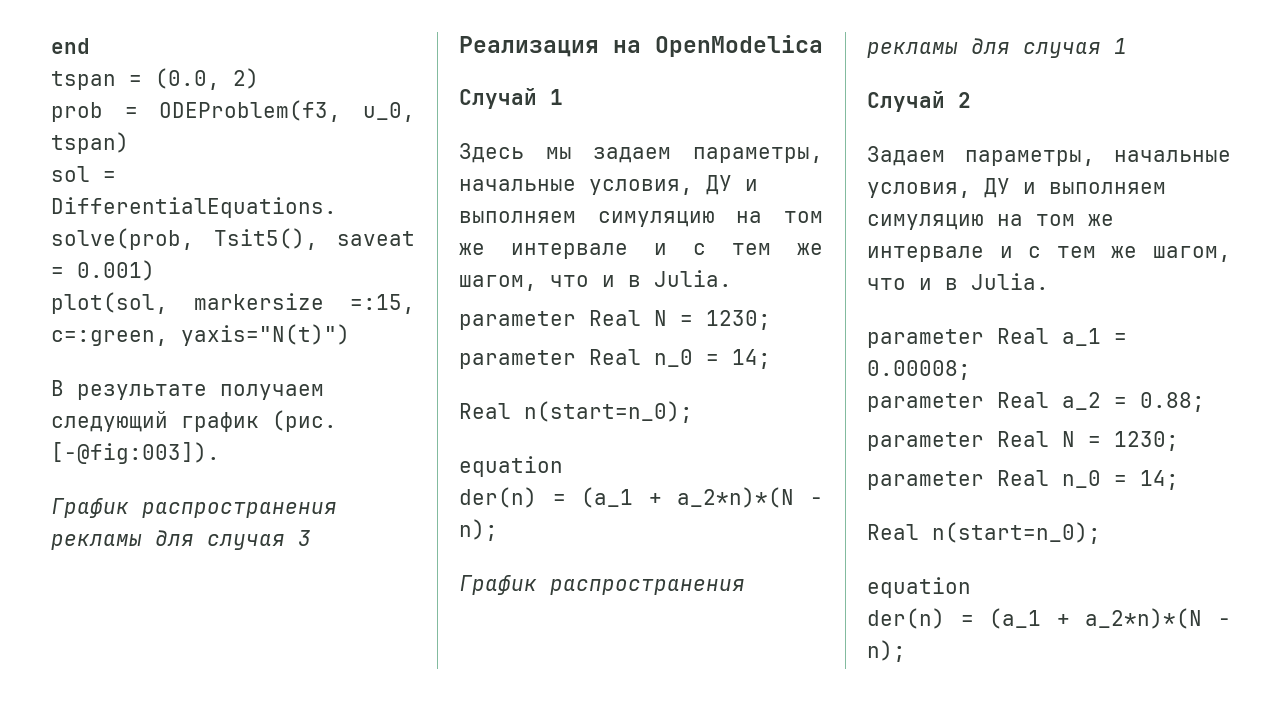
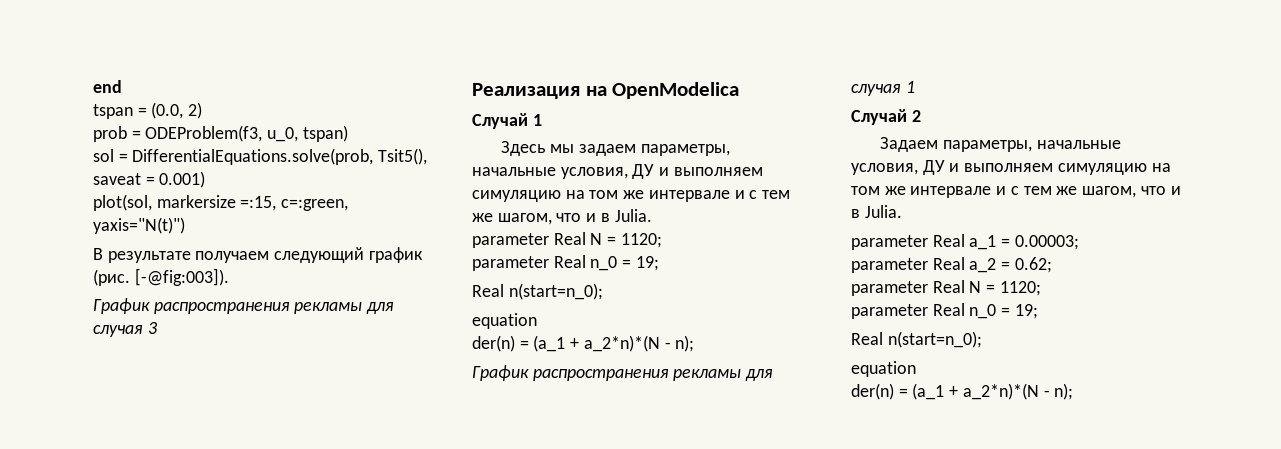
[706,310,771,330] [459,349,771,369] 1230; // parameter Real n_0 = 14; -> [620,233,662,248] [472,255,659,271] 1120; // parameter Real n_0 = 19;
[867,360,971,380] 0.00008; -> [1014,235,1079,250] 0.00003;
[1140,392,1205,412] [867,431,1179,451] [867,470,1179,490] 0.88; // parameter Real N = 1230; // parameter Real n_0 = 14; -> [1014,257,1052,273] [851,280,1041,296] [851,303,1038,319] 0.62; // parameter Real N = 1120; // parameter Real n_0 = 19;

